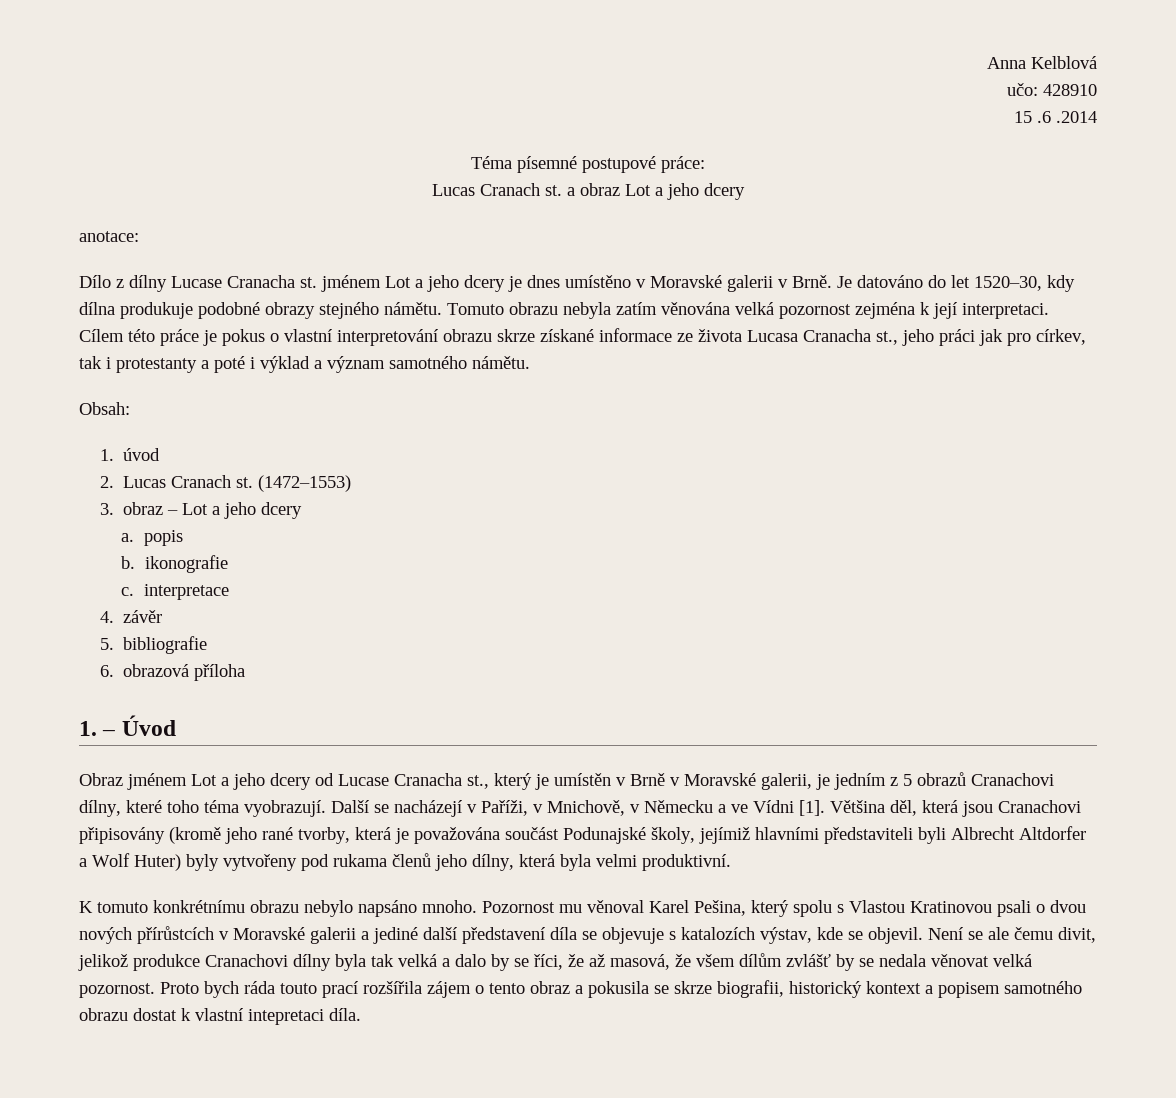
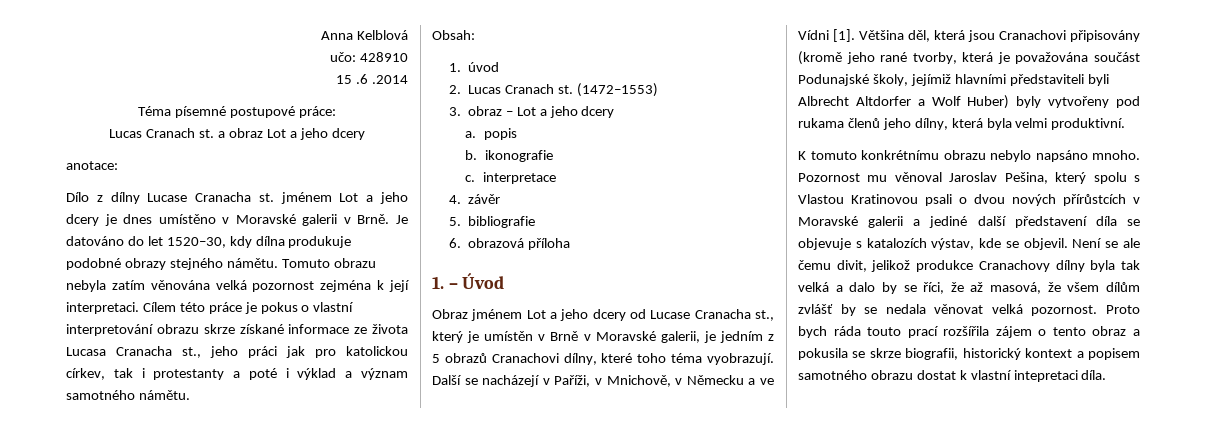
(1031, 339) none -> [346,346,408,356] katolickou
[134,854,181,871] Huter) -> [967,95,1010,109] Huber)
[649,900,689,913] Karel -> [949,172,998,182] Jaroslav
[205,954,288,967] Cranachovi -> [978,260,1050,272] Cranachovy

